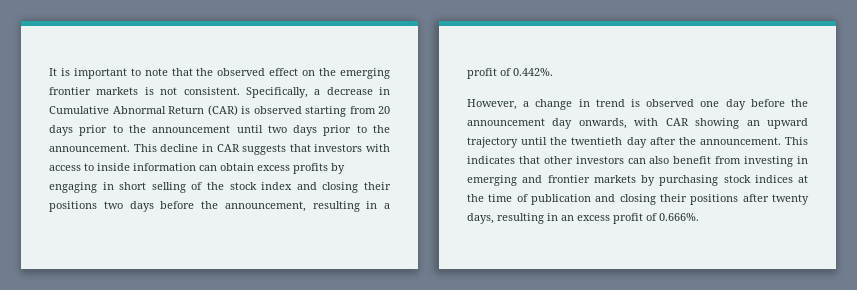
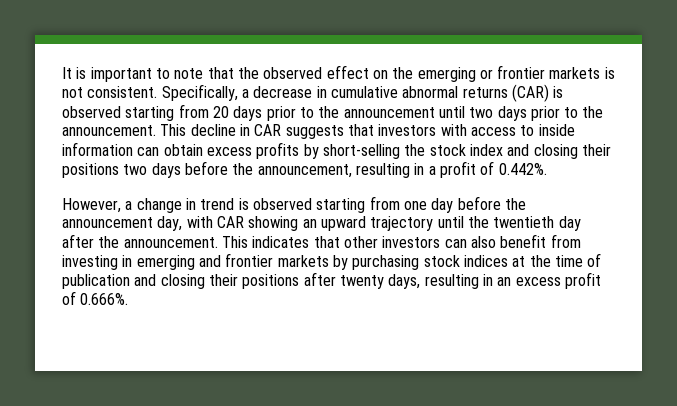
(390, 73) none -> [479,69,493,79] or
[49,106,204,114] Cumulative Abnormal Return -> [330,86,508,98] cumulative abnormal returns
[49,182,203,193] engaging in short selling of -> [322,144,400,159] short-selling
(695, 103) none -> [316,196,400,213] starting from
[552,118,627,129] day onwards, -> [157,216,183,231] day,

